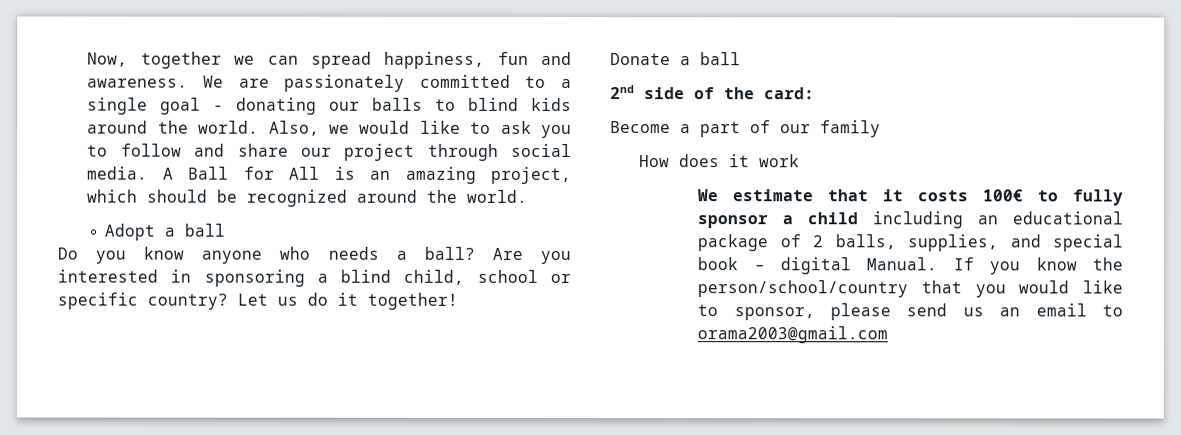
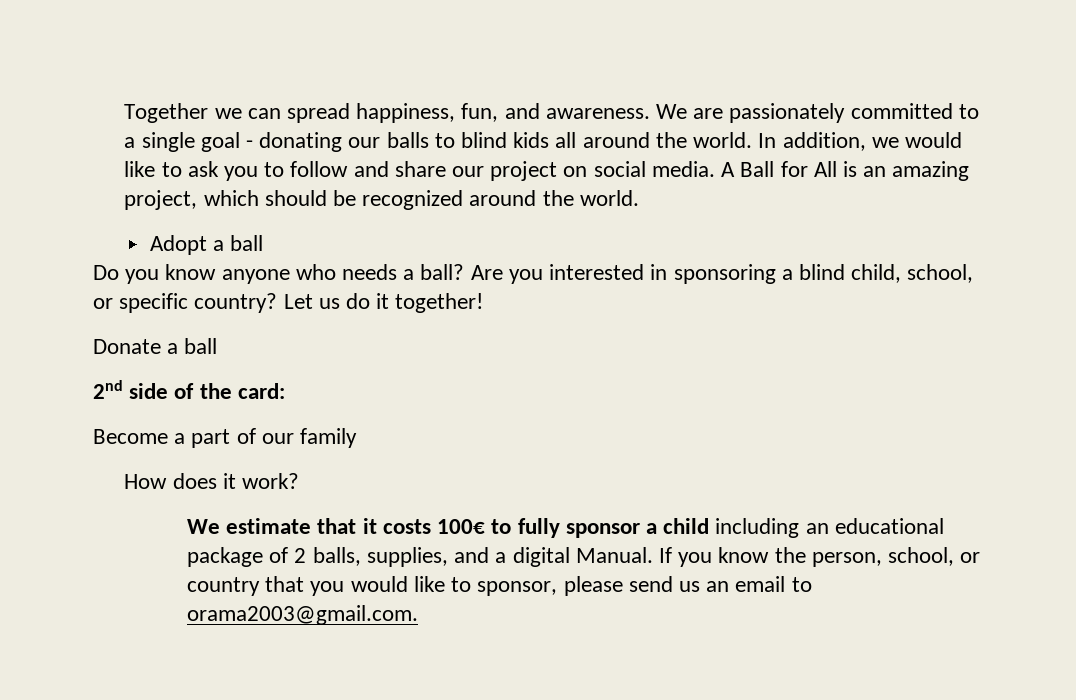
[87,51,222,69] Now, together -> [124,103,209,123] Together
[497,51,529,65] fun -> [461,103,499,122] fun,
[87,120,320,136] around the world. Also, -> [555,132,866,151] all around the world. In addition,
[427,143,499,161] through -> [563,166,588,177] on
[476,269,538,283] school -> [907,264,974,283] school,
[759,154,801,168] work -> [241,473,299,489] work?
[1052,234,1123,252] [697,257,765,271] special book – -> [495,552,507,563] a
[697,280,909,298] person/school/country -> [811,547,981,567] [187,577,261,596] person, school, or country
[697,326,889,344] orama2003@gmail.com -> [187,605,419,625] orama2003@gmail.com.

